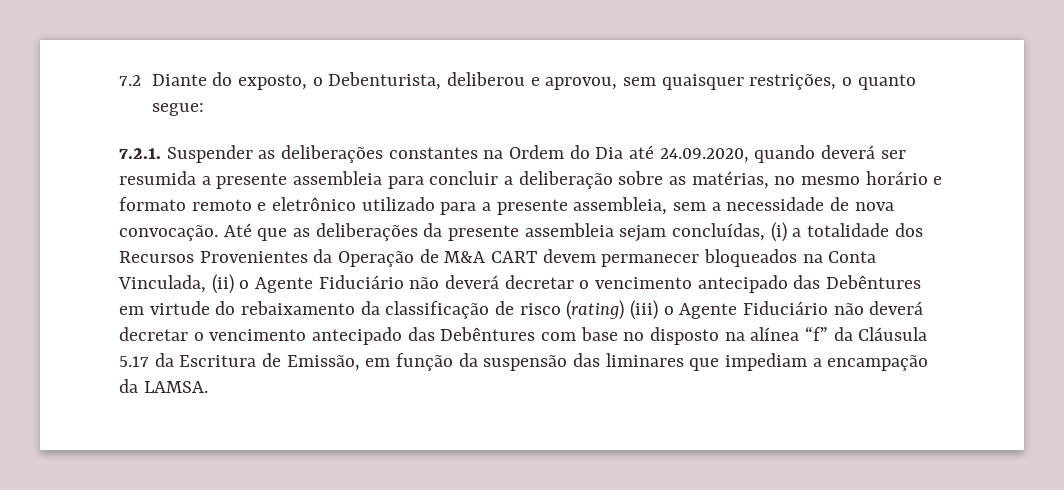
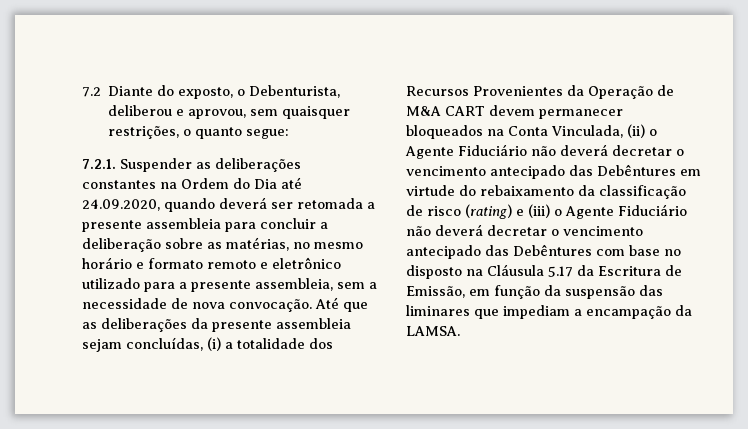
[119,171,196,185] resumida -> [297,198,363,209] retomada
(625, 310) none -> [516,209,524,216] e
[750,326,853,341] alínea “f” da -> (483, 272) none

